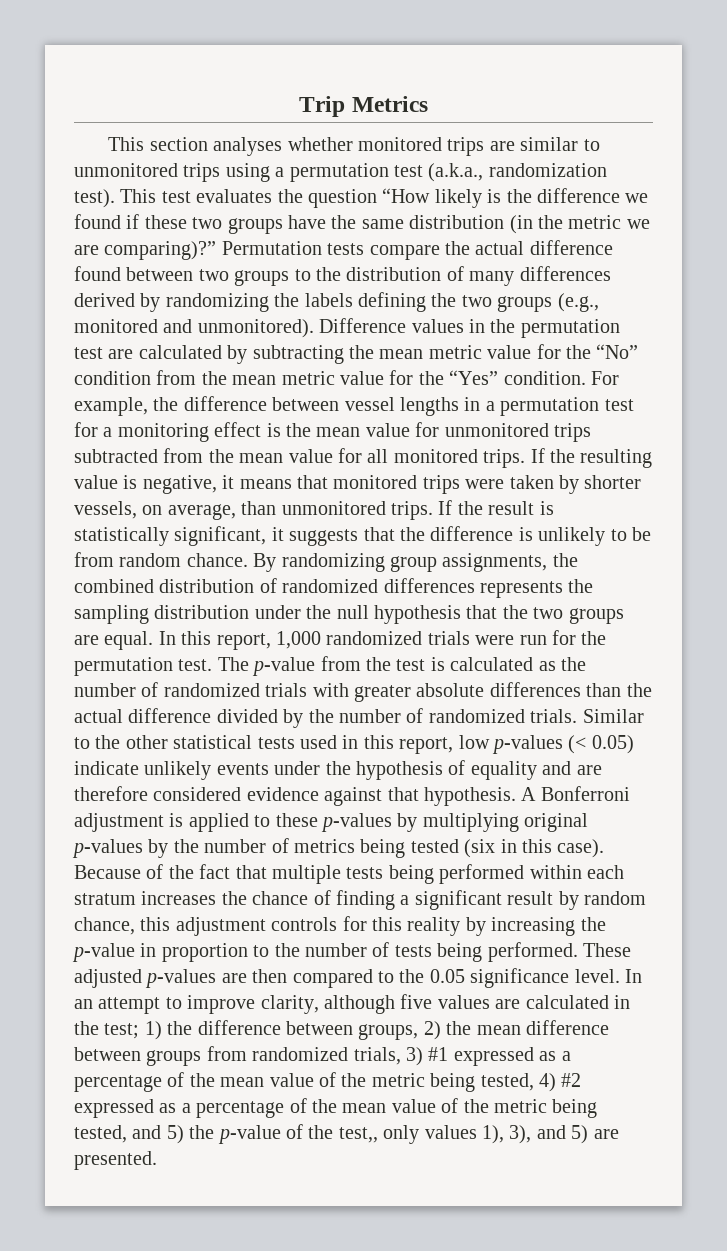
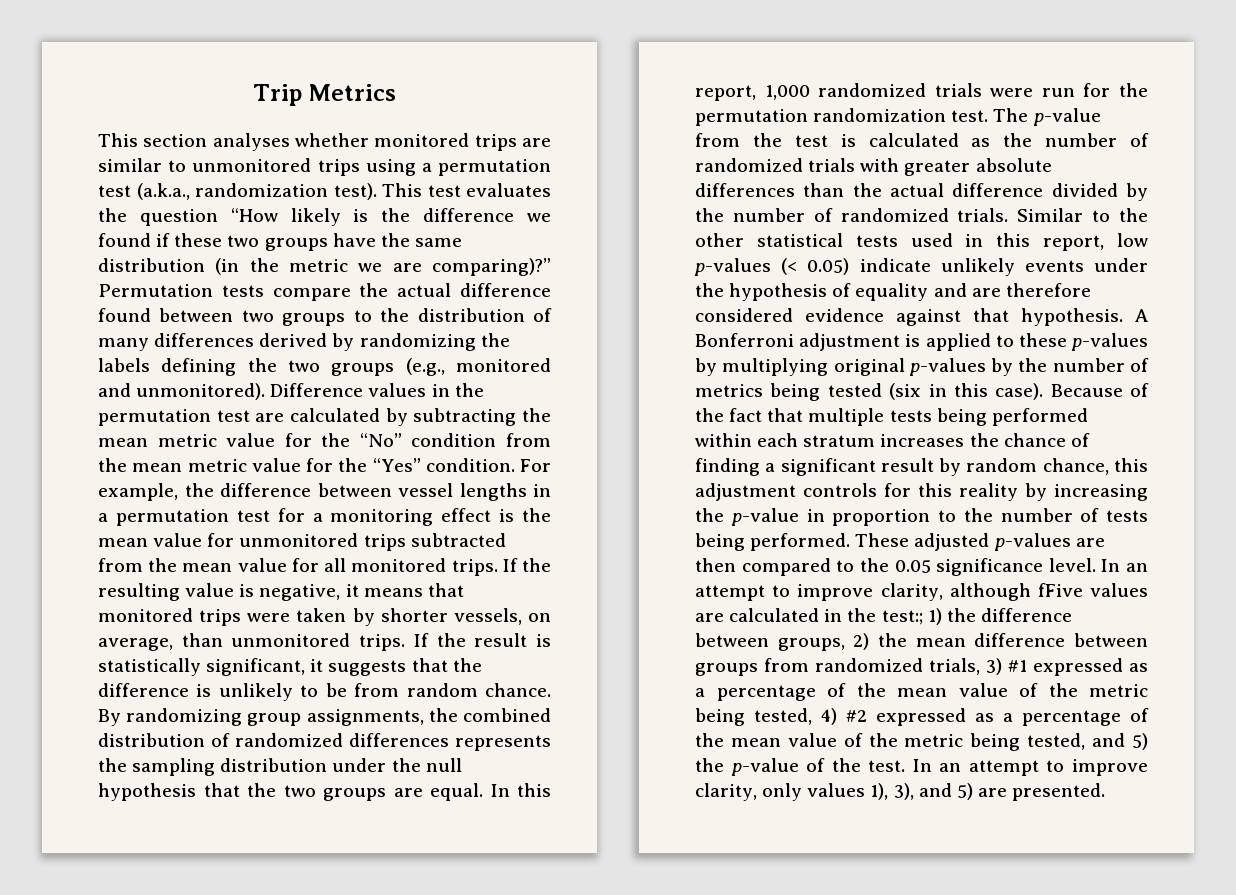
(173, 666) none -> [813,108,947,122] randomization
[400,994,433,1009] five -> [1037,583,1083,597] fFive
[104,1023,140,1039] test; -> [881,610,923,625] test:;
[338,1127,378,1143] test,, -> [868,759,1148,776] [695,783,757,801] test. In an attempt to improve clarity,

